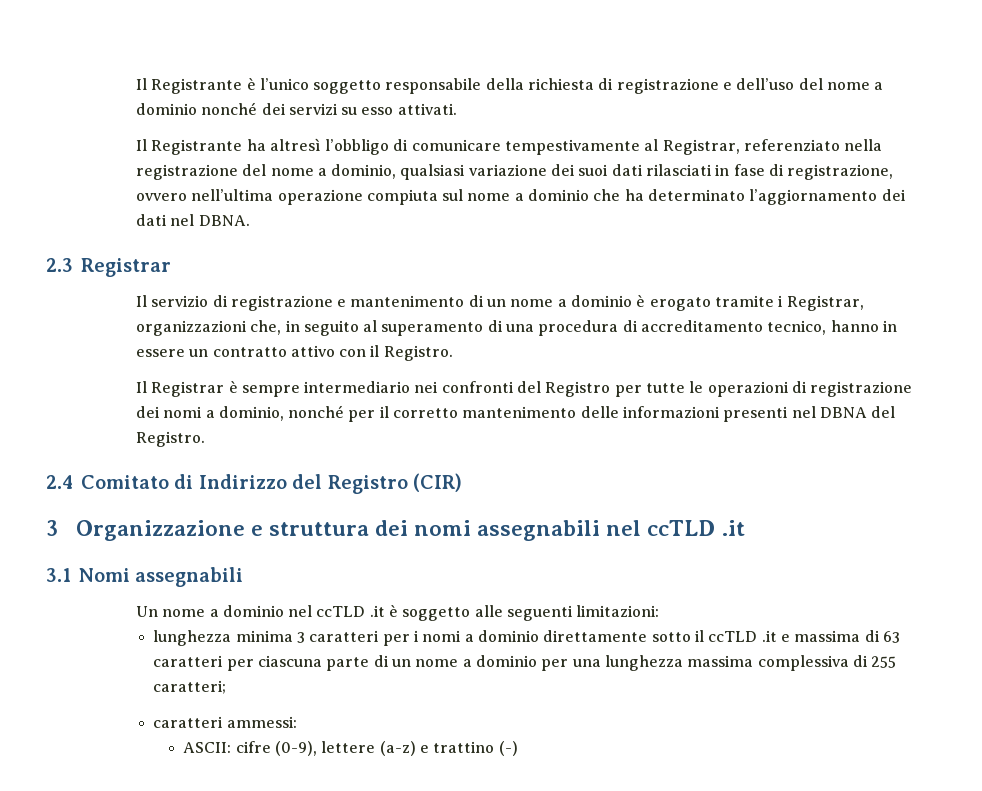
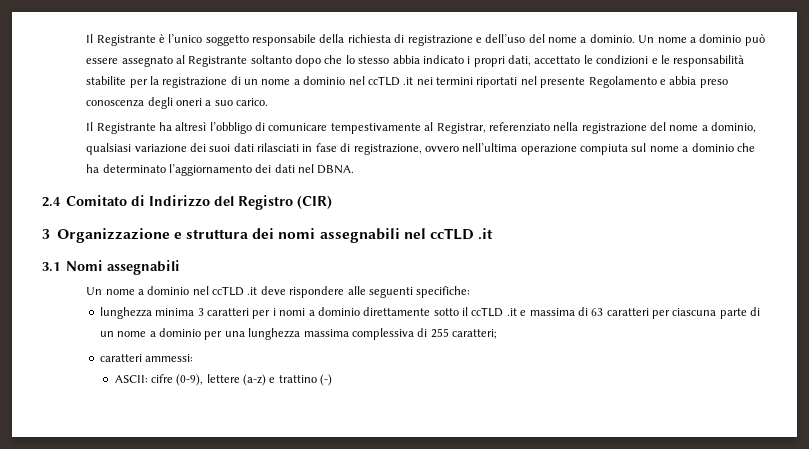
[135,102,457,115] dominio nonché dei servizi su esso attivati. -> [589,34,765,46] [86,55,745,67] [86,76,728,88] [86,97,269,109] dominio. Un nome a dominio può essere assegnato al Registrante soltanto dopo che lo stesso abbia indicato i propri dati, accettato le condizioni e le responsabilità stabilite per la registrazione di un nome a dominio nel ccTLD .it nei termini riportati nel presente Regolamento e abbia preso conoscenza degli oneri a suo carico.
[46,258,171,277] [135,295,864,311] [135,320,898,336] [135,345,453,361] [135,381,913,397] [135,405,896,422] [135,431,205,447] // 2.3 Registrar // Il servizio di registrazione e mantenimento di un nome a dominio è erogato tramite i Registrar, organizzazioni che, in seguito al superamento di una procedura di accreditamento tecnico, hanno in essere un contratto attivo con il Registro. // Il Registrar è sempre intermediario nei confronti del Registro per tutte le operazioni di registrazione dei nomi a dominio, nonché per il corretto mantenimento delle informazioni presenti nel DBNA del Registro. -> (355, 169) none
[389,605,471,621] è soggetto -> [260,286,345,298] deve rispondere
[576,605,660,617] limitazioni: -> [416,286,471,298] specifiche:

